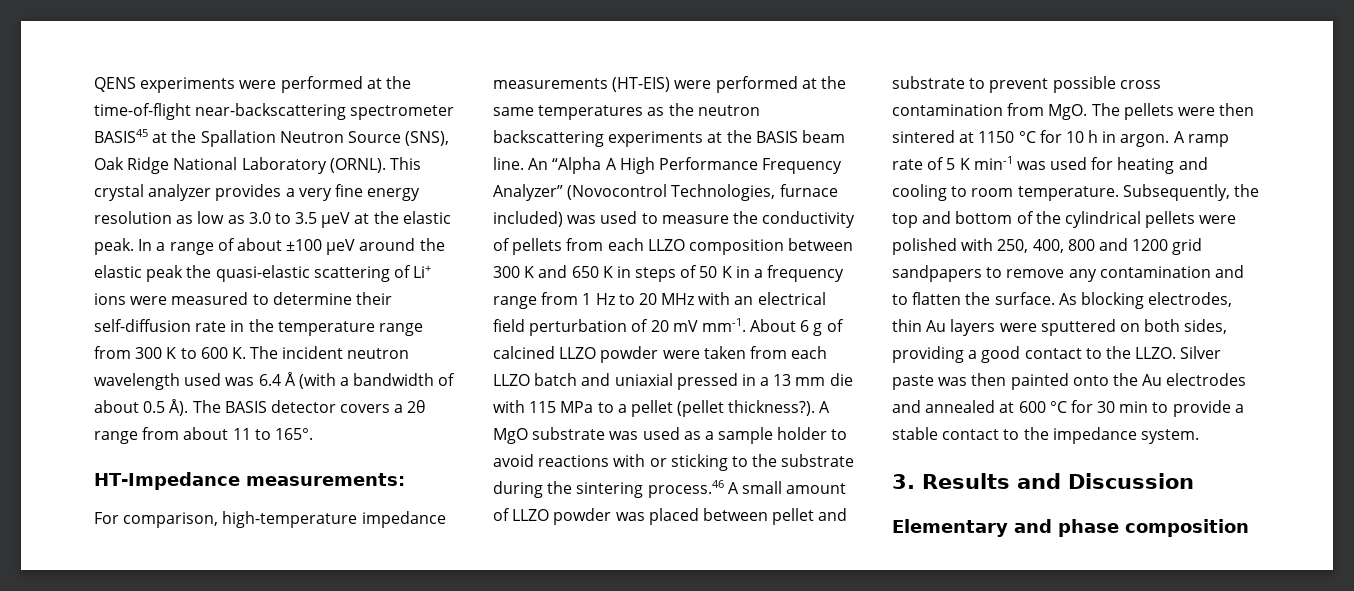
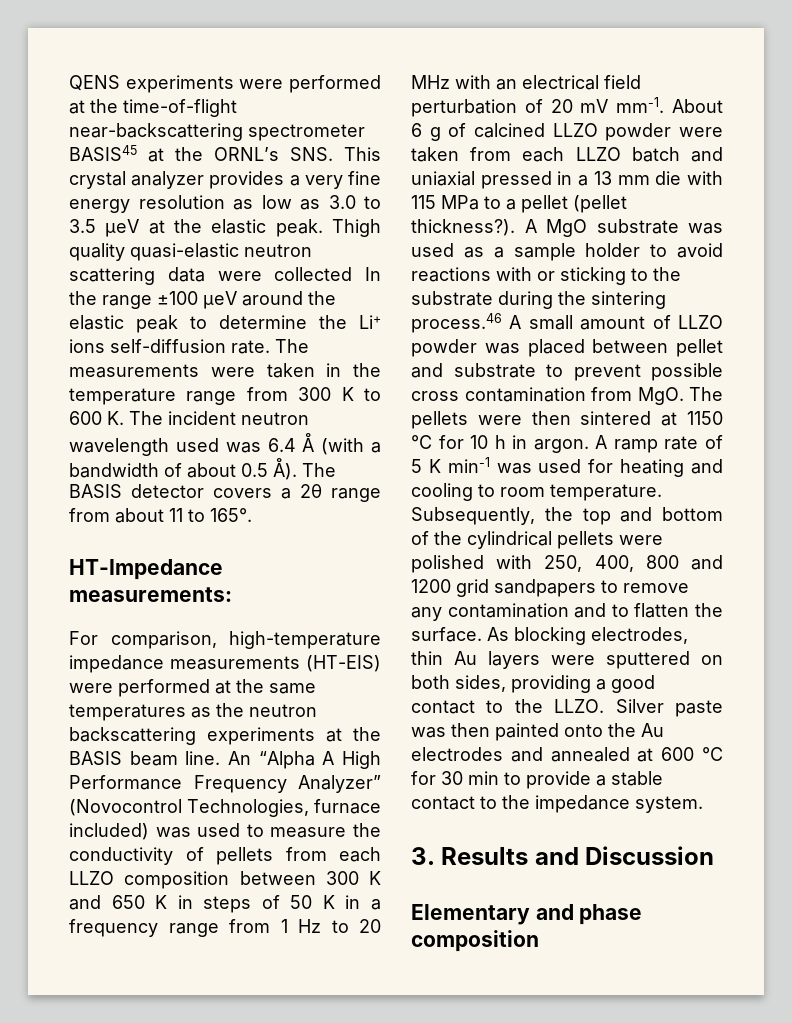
[200,130,450,147] [94,157,386,174] Spallation Neutron Source (SNS), Oak Ridge National Laboratory (ORNL). -> [214,147,333,161] ORNL’s SNS.
[138,238,282,255] In a range of about -> [332,219,381,237] [69,243,312,261] [69,267,381,285] [69,291,152,309] Thigh quality quasi-elastic neutron scattering data were collected In the range
[186,265,432,282] [94,292,392,305] [94,319,227,332] the quasi-elastic scattering of Li+ ions were measured to determine their self-diffusion rate -> [190,315,381,329] [69,339,309,354] [69,363,315,378] to determine the Li+ ions self-diffusion rate. The measurements were taken

